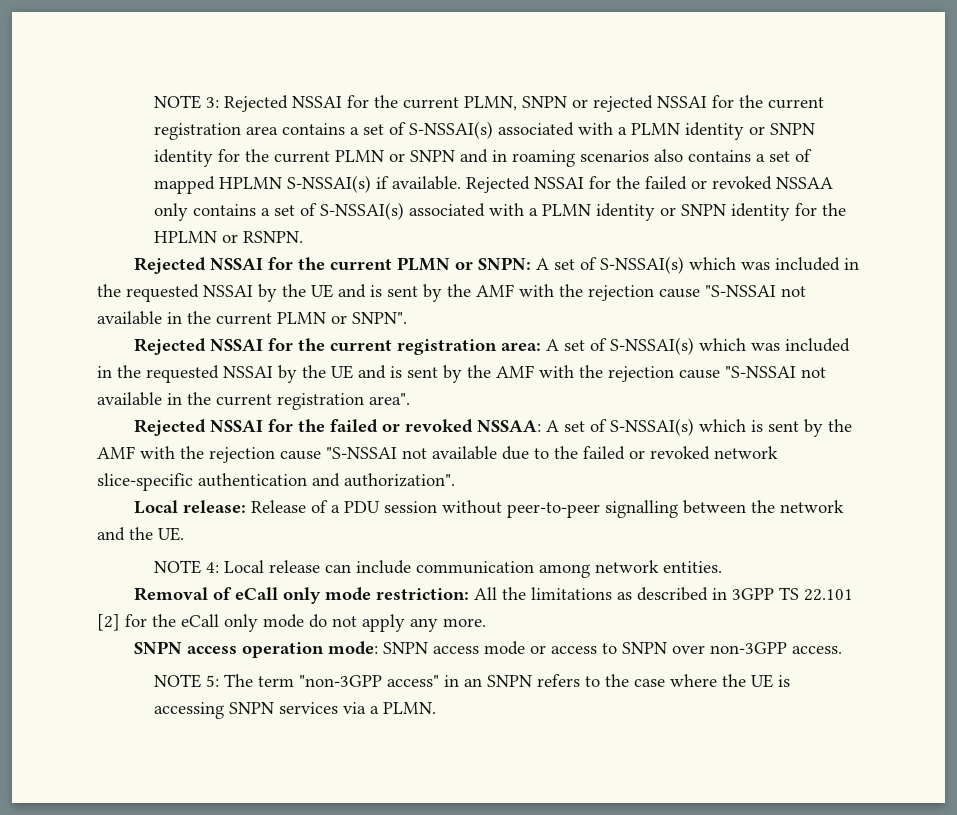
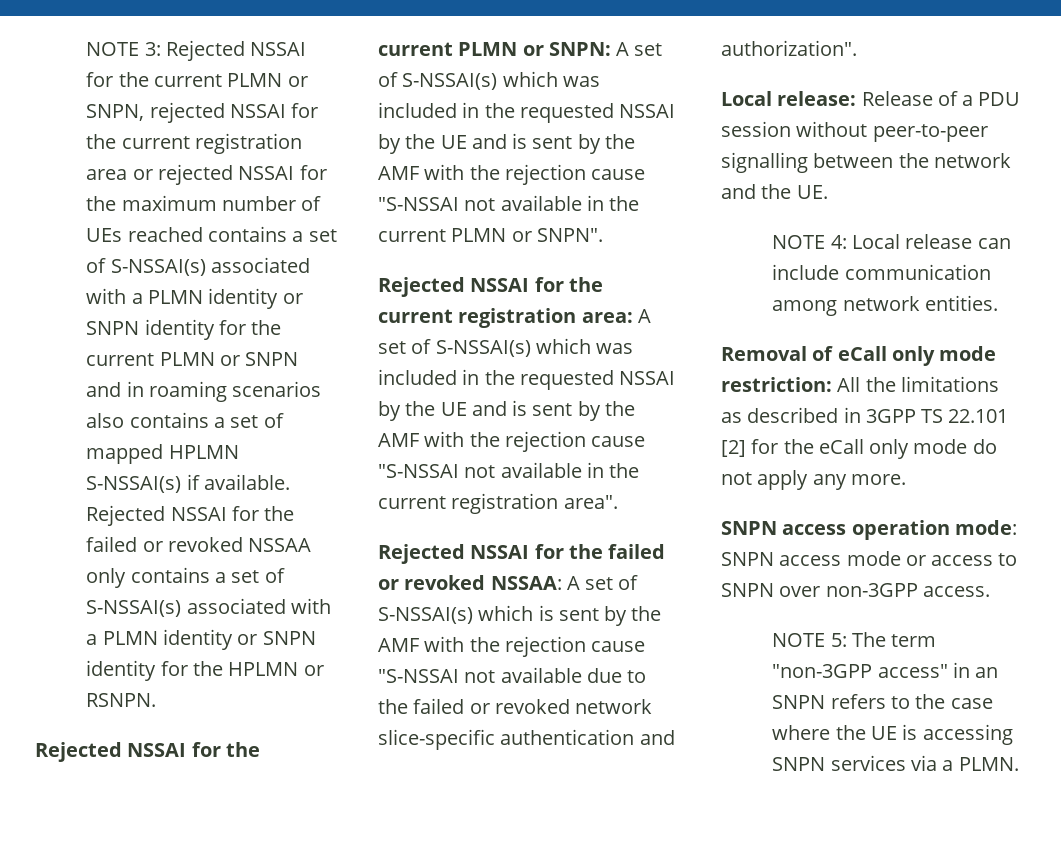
[463,96,588,111] PLMN, SNPN or -> [227,73,308,87] [86,104,145,121] PLMN or SNPN,
(278, 130) none -> [132,164,327,185] [86,195,322,211] [86,227,203,242] or rejected NSSAI for the maximum number of UEs reached

